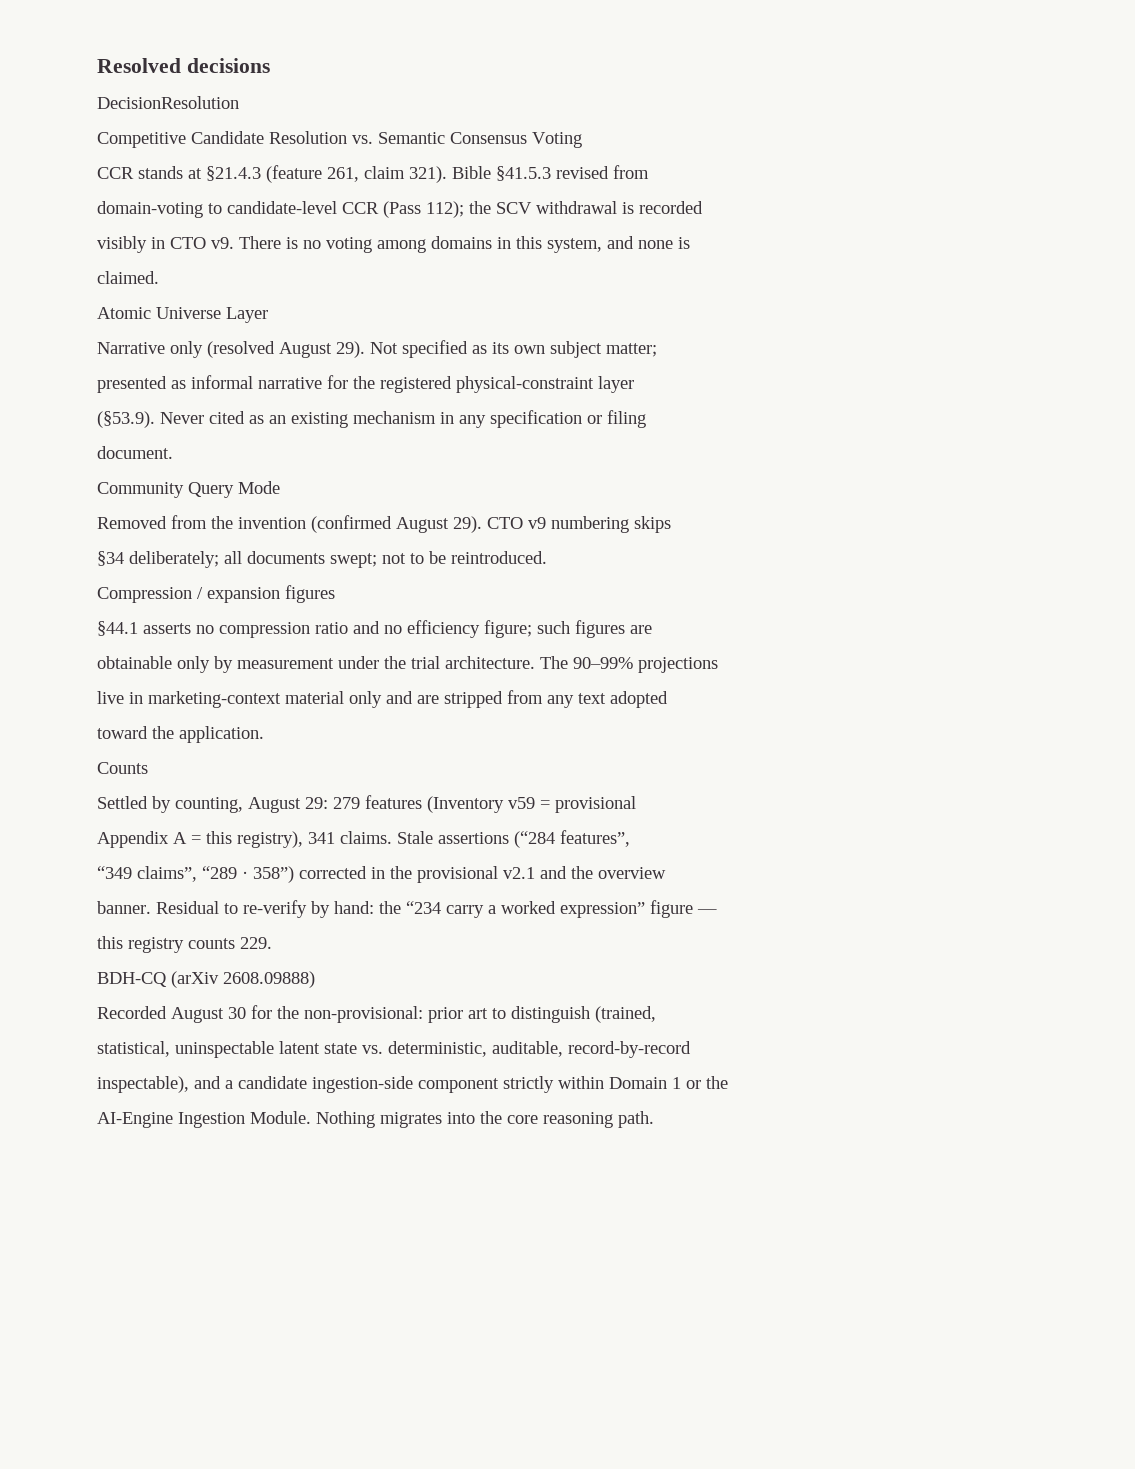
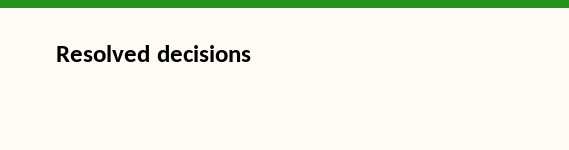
[97,96,239,109] [97,131,582,148] [97,165,649,183] [97,201,703,218] [97,236,690,253] [97,271,159,284] [97,307,268,323] [97,340,657,358] [97,375,634,393] [97,410,646,428] [97,446,173,459] [97,481,280,498] [97,515,671,533] [97,551,547,568] [97,585,335,603] [97,620,652,638] [97,656,718,673] [97,690,668,708] [97,726,264,743] [97,762,148,774] [97,795,636,813] [97,830,630,848] [97,866,666,883] [97,900,717,918] [97,936,272,953] [97,971,315,988] [97,1005,656,1023] [97,1041,691,1058] [97,1076,728,1093] [97,1111,654,1128] // DecisionResolution // Competitive Candidate Resolution vs. Semantic Consensus Voting // CCR stands at §21.4.3 (feature 261, claim 321). Bible §41.5.3 revised from // domain-voting to candidate-level CCR (Pass 112); the SCV withdrawal is recorded // visibly in CTO v9. There is no voting among domains in this system, and none is // claimed. // Atomic Universe Layer // Narrative only (resolved August 29). Not specified as its own subject matter; // presented as informal narrative for the registered physical-constraint layer // (§53.9). Never cited as an existing mechanism in any specification or filing // document. // Community Query Mode // Removed from the invention (confirmed August 29). CTO v9 numbering skips // §34 deliberately; all documents swept; not to be reintroduced. // Compression / expansion figures // §44.1 asserts no compression ratio and no efficiency figure; such figures are // obtainable only by measurement under the trial architecture. The 90–99% projections // live in marketing-context material only and are stripped from any text adopted // toward the application. // Counts // Settled by counting, August 29: 279 features (Inventory v59 = provisional // Appendix A = this registry), 341 claims. Stale assertions (“284 features”, // “349 claims”, “289 · 358”) corrected in the provisional v2.1 and the overview // banner. Residual to re-verify by hand: the “234 carry a worked expression” figure — // this registry counts 229. // BDH-CQ (arXiv 2608.09888) // Recorded August 30 for the non-provisional: prior art to distinguish (trained, // statistical, uninspectable latent state vs. deterministic, auditable, record-by-record // inspectable), and a candidate ingestion-side component strictly within Domain 1 or the // AI-Engine Ingestion Module. Nothing migrates into the core reasoning path. -> (251, 53) none

